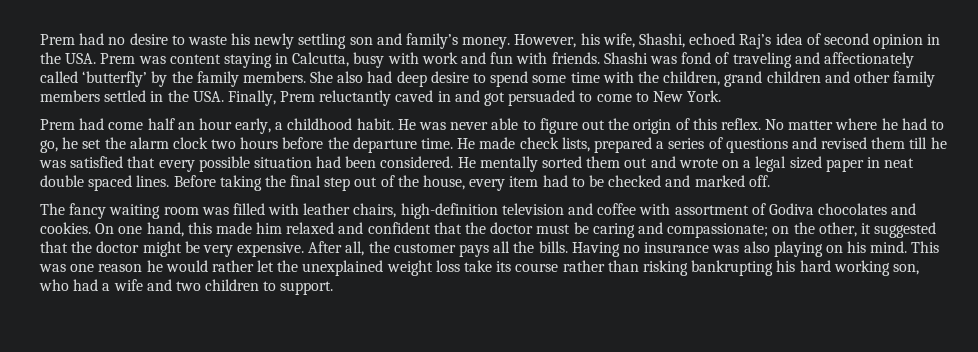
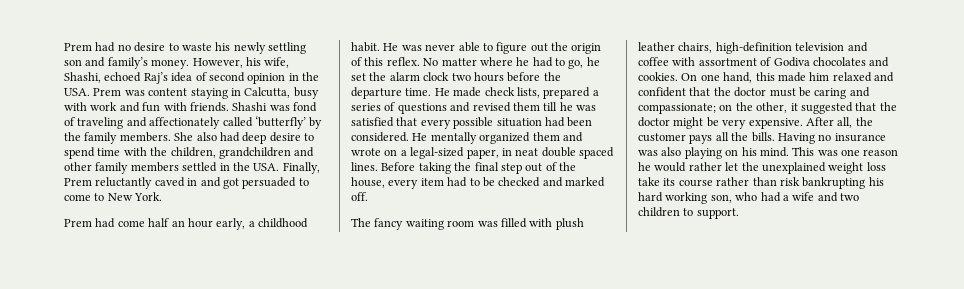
[532,75,567,83] some -> (95, 153) none
[724,71,821,87] grand children -> [218,147,291,159] grandchildren
[542,156,648,168] sorted them out -> [479,132,560,144] organized them
[755,156,864,172] legal sized paper -> [410,147,499,159] legal-sized paper,
(300, 209) none -> [555,218,584,230] plush
[642,260,688,276] risking -> [779,177,800,186] risk

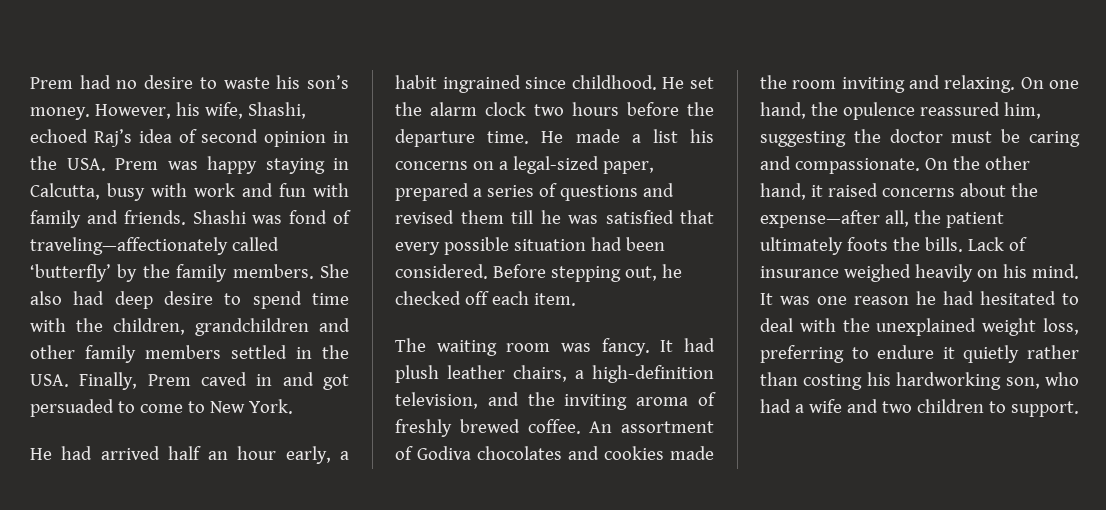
[233,42,306,54] [64,57,148,69] newly settling son and family’s -> [307,75,350,89] son’s
[148,88,188,96] content -> [207,156,257,174] happy
(187, 106) none -> [30,210,118,228] family and
[77,117,221,129] traveling and affectionately -> [30,237,228,255] traveling—affectionately
[95,177,153,189] reluctantly -> (191, 380) none
[64,218,145,228] Prem had come -> [30,446,160,460] He had arrived
[258,218,308,228] [351,42,602,54] [351,57,600,69] childhood habit. He was never able to figure out the origin of this reflex. No matter where he had to go, he -> [395,75,685,93] habit ingrained since childhood. He
[484,87,540,98] check lists, -> [631,129,714,143] [395,156,654,174] a list his concerns on a legal-sized paper,
[412,132,583,144] [351,147,614,159] [351,162,576,174] [351,177,605,189] [351,192,368,201] He mentally organized them and wrote on a legal-sized paper, in neat double spaced lines. Before taking the final step out of the house, every item had to be checked and marked off. -> [492,264,682,282] [395,291,576,306] Before stepping out, he checked off each item.
[374,218,404,230] fancy -> (426, 345) none
[500,218,584,230] [638,42,868,54] [638,57,696,66] filled with plush leather chairs, high-definition television and coffee with -> [601,338,715,356] [395,365,714,383] [395,392,716,410] [395,419,613,437] fancy. It had plush leather chairs, a high-definition television, and the inviting aroma of freshly brewed coffee. An
[638,72,894,83] [638,87,711,97] cookies. On one hand, this made him relaxed and confident that -> [604,446,714,460] [760,75,1079,93] [760,102,1041,120] [760,131,846,147] cookies made the room inviting and relaxing. On one hand, the opulence reassured him, suggesting
[638,102,897,114] [638,117,873,129] [638,132,886,144] [638,147,722,159] compassionate; on the other, it suggested that the doctor might be very expensive. After all, the customer pays all the bills. Having no insurance was also playing -> [794,156,1030,174] [760,183,1038,200] [760,210,1004,228] [760,237,1027,255] [760,264,973,282] compassionate. On the other hand, it raised concerns about the expense—after all, the patient ultimately foots the bills. Lack of insurance weighed heavily
[792,147,815,156] This -> [760,293,773,305] It
[654,162,886,174] [638,177,884,189] [638,192,708,204] would rather let the unexplained weight loss take its course rather than risk bankrupting his hard working -> [943,291,1079,305] [760,318,1079,336] [760,345,1079,363] [760,372,1002,390] had hesitated to deal with the unexplained weight loss, preferring to endure it quietly rather than costing his hardworking

